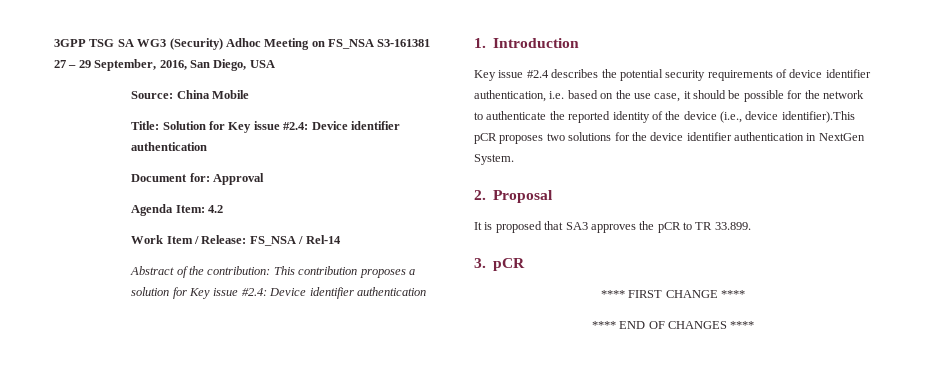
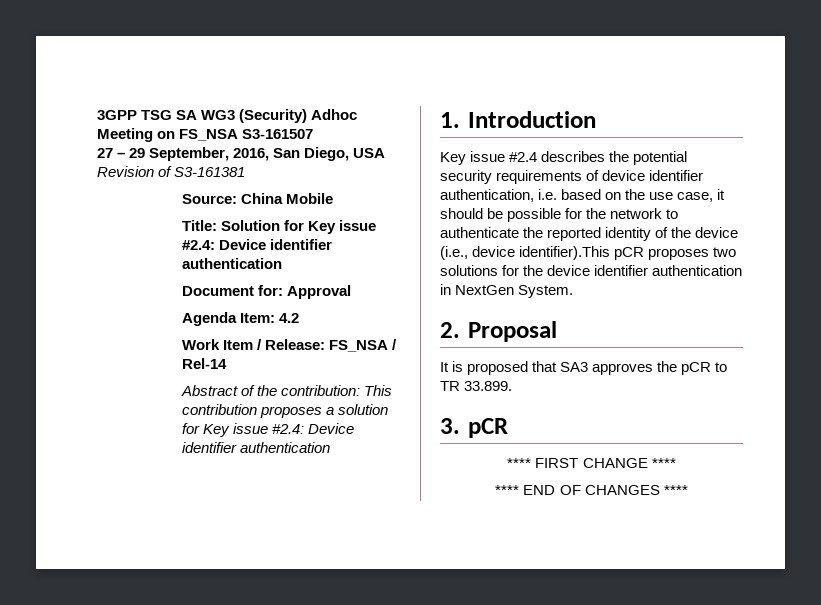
[377,39,431,47] S3-161381 -> [242,129,314,139] S3-161507
(275, 64) none -> [97,166,246,177] Revision of S3-161381

